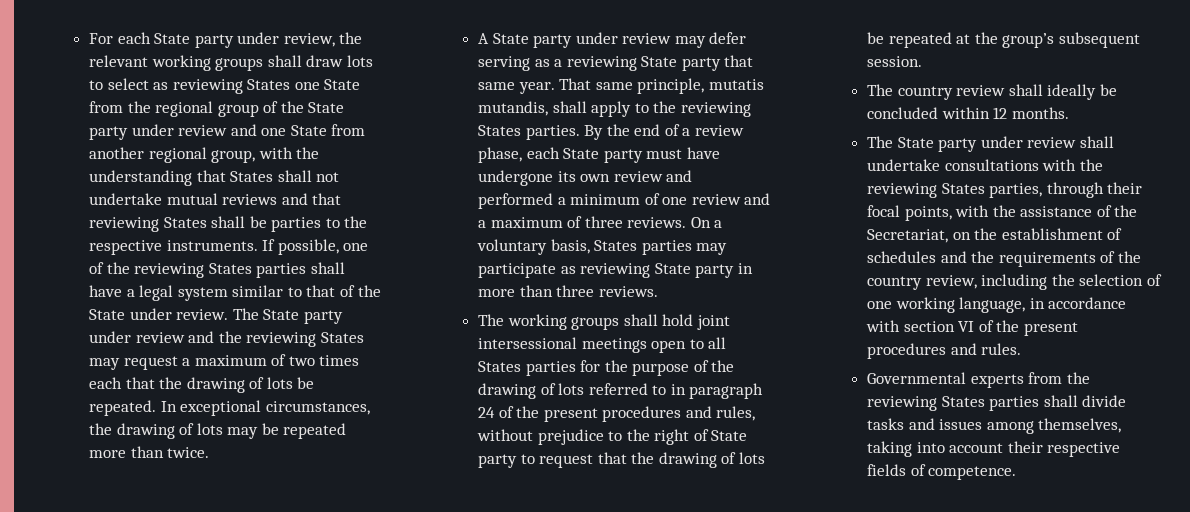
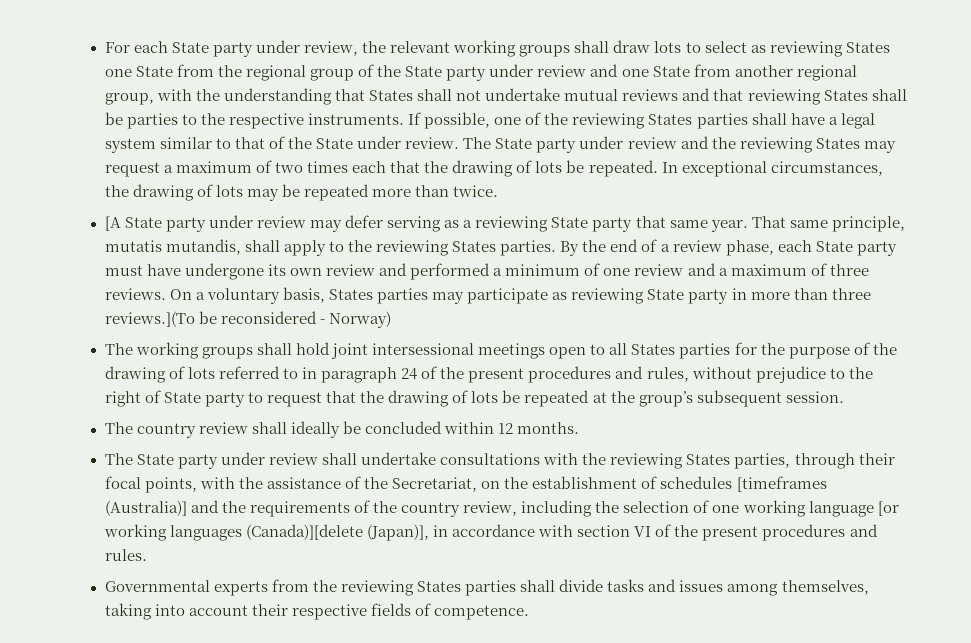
[477,33,489,44] A -> [104,216,121,231] [A
[598,286,658,297] reviews. -> [104,311,392,328] reviews.](To be reconsidered - Norway)
(936, 257) none -> [736,476,827,492] [104,500,187,516] [timeframes (Australia)]
[959,297,1026,313] language, -> [808,501,899,517] [103,524,430,541] language [or working languages (Canada)][delete (Japan)],

